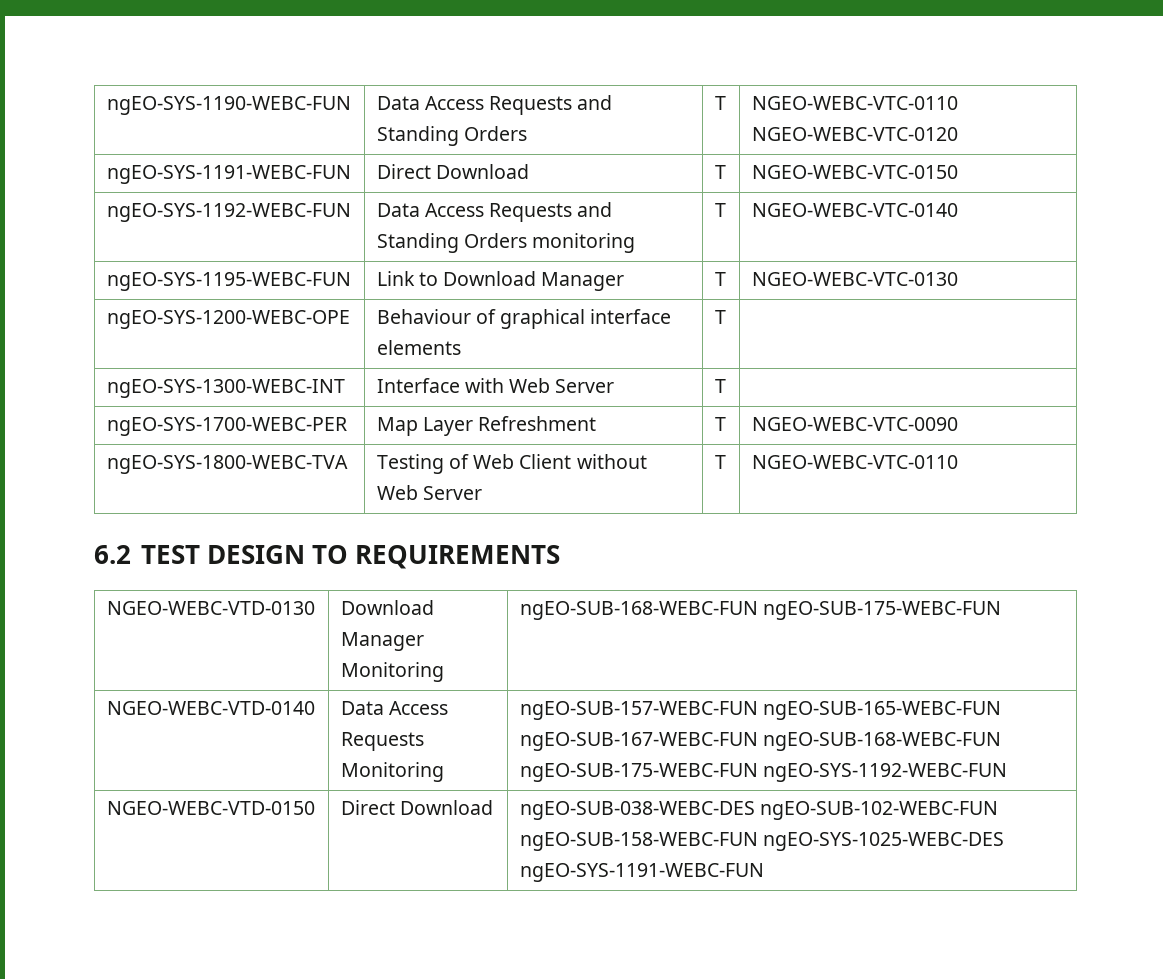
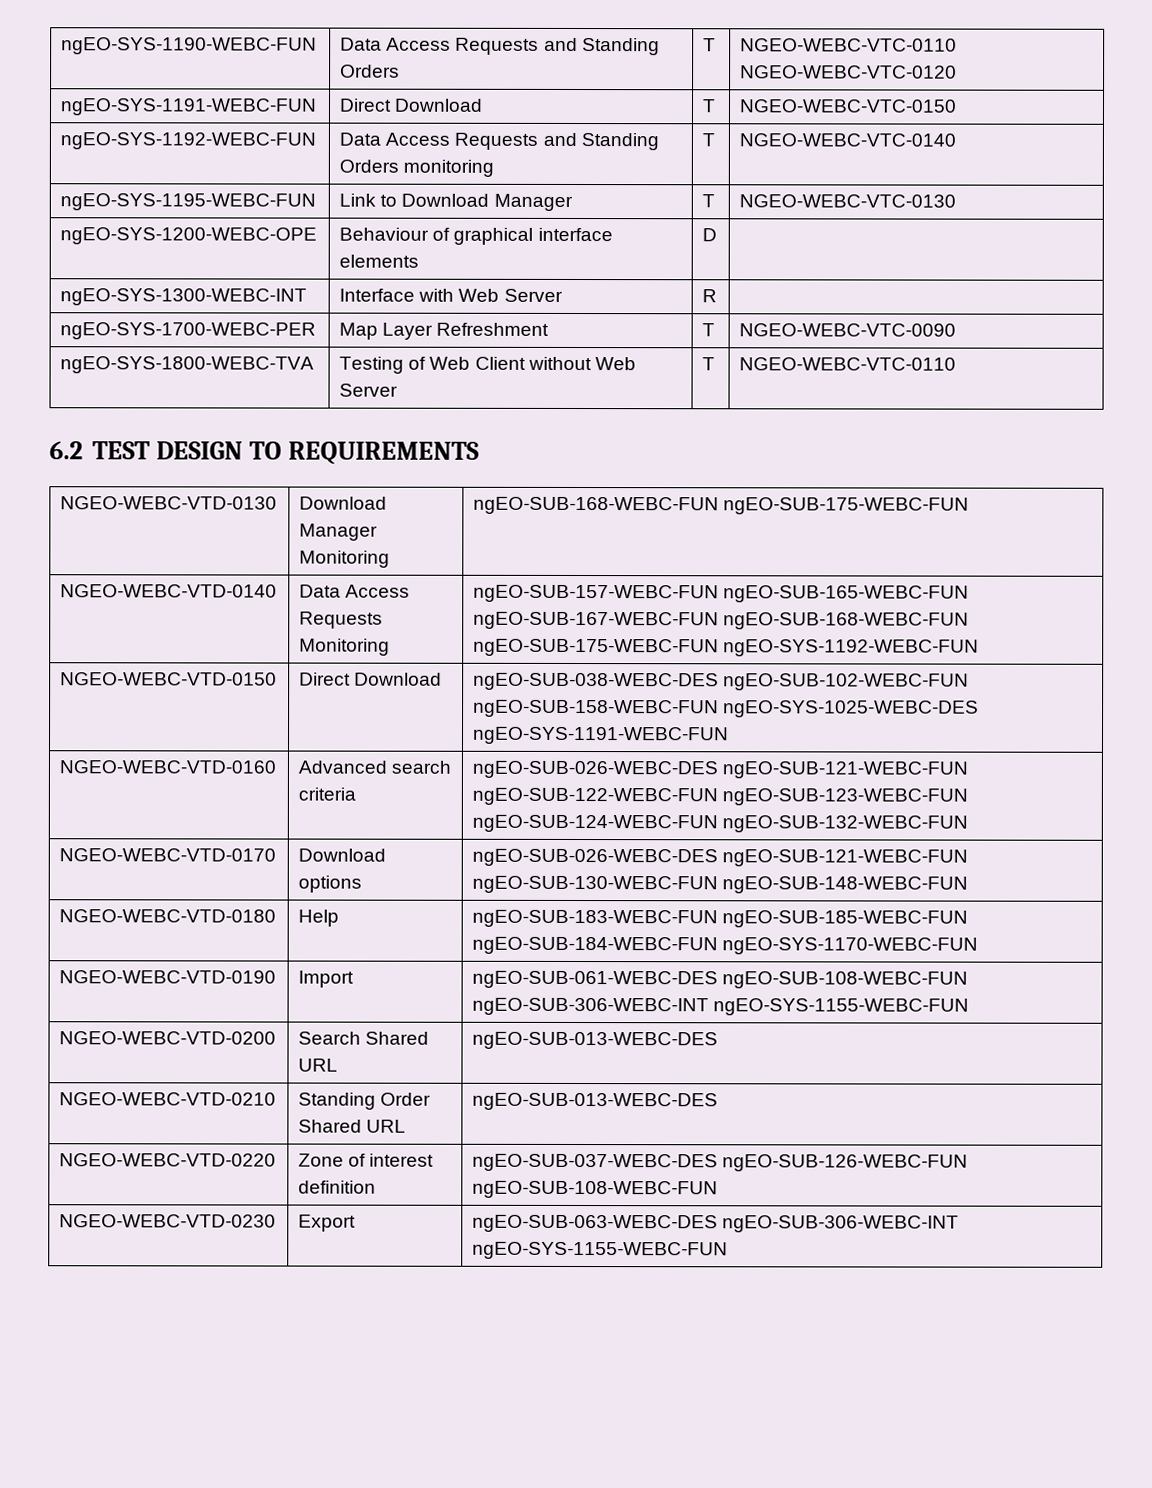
[714,310,726,324] T -> [702,228,718,242] D
[714,379,726,393] T -> [702,289,718,303] R
(764, 872) none -> [59,760,277,774] [298,760,452,774] [298,787,357,801] [472,760,969,779] [472,787,969,806] [472,814,969,833] [59,848,277,862] [298,848,387,862] [298,875,363,893] [472,848,969,867] [472,875,969,894] [59,909,277,923] [298,909,340,927] [472,909,969,928] [472,936,979,955] [59,970,277,984] [298,970,355,988] [472,970,969,989] [472,997,970,1016] [59,1031,277,1045] [298,1031,430,1045] [298,1058,339,1072] [472,1031,719,1050] [59,1092,277,1106] [298,1092,432,1110] [298,1119,407,1133] [472,1092,719,1111] [59,1153,277,1167] [298,1153,435,1167] [298,1180,377,1194] [472,1153,969,1172] [472,1180,719,1199] [59,1214,277,1228] [298,1214,357,1232] [472,1214,960,1233] [472,1241,729,1260] // NGEO-WEBC-VTD-0160 | Advanced search criteria | ngEO-SUB-026-WEBC-DES ngEO-SUB-121-WEBC-FUN ngEO-SUB-122-WEBC-FUN ngEO-SUB-123-WEBC-FUN ngEO-SUB-124-WEBC-FUN ngEO-SUB-132-WEBC-FUN // NGEO-WEBC-VTD-0170 | Download options | ngEO-SUB-026-WEBC-DES ngEO-SUB-121-WEBC-FUN ngEO-SUB-130-WEBC-FUN ngEO-SUB-148-WEBC-FUN // NGEO-WEBC-VTD-0180 | Help | ngEO-SUB-183-WEBC-FUN ngEO-SUB-185-WEBC-FUN ngEO-SUB-184-WEBC-FUN ngEO-SYS-1170-WEBC-FUN // NGEO-WEBC-VTD-0190 | Import | ngEO-SUB-061-WEBC-DES ngEO-SUB-108-WEBC-FUN ngEO-SUB-306-WEBC-INT ngEO-SYS-1155-WEBC-FUN // NGEO-WEBC-VTD-0200 | Search Shared URL | ngEO-SUB-013-WEBC-DES // NGEO-WEBC-VTD-0210 | Standing Order Shared URL | ngEO-SUB-013-WEBC-DES // NGEO-WEBC-VTD-0220 | Zone of interest definition | ngEO-SUB-037-WEBC-DES ngEO-SUB-126-WEBC-FUN ngEO-SUB-108-WEBC-FUN // NGEO-WEBC-VTD-0230 | Export | ngEO-SUB-063-WEBC-DES ngEO-SUB-306-WEBC-INT ngEO-SYS-1155-WEBC-FUN

